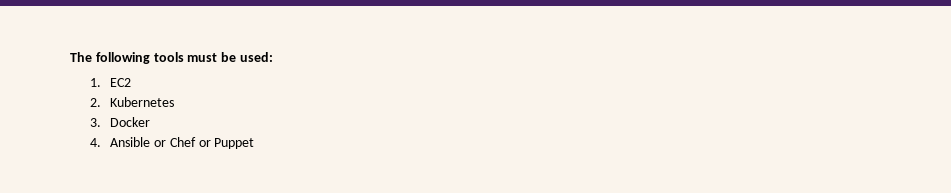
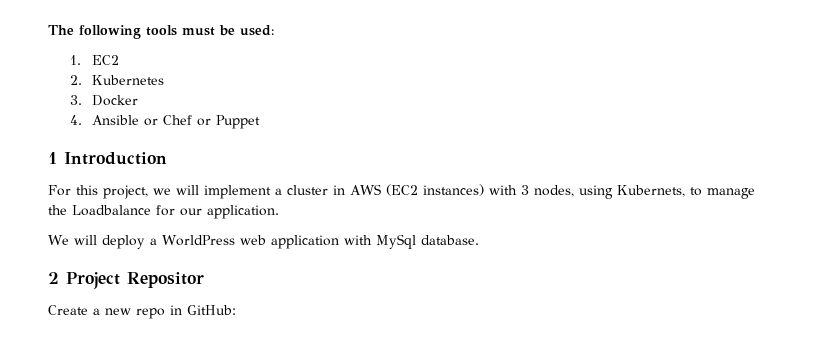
(255, 143) none -> [48,152,167,165] [48,184,755,199] [48,205,279,219] [48,234,479,249] [48,272,204,289] [48,305,236,319] // 1 Introduction // For this project, we will implement a cluster in AWS (EC2 instances) with 3 nodes, using Kubernets, to manage the Loadbalance for our application. // We will deploy a WorldPress web application with MySql database. // 2 Project Repositor // Create a new repo in GitHub:

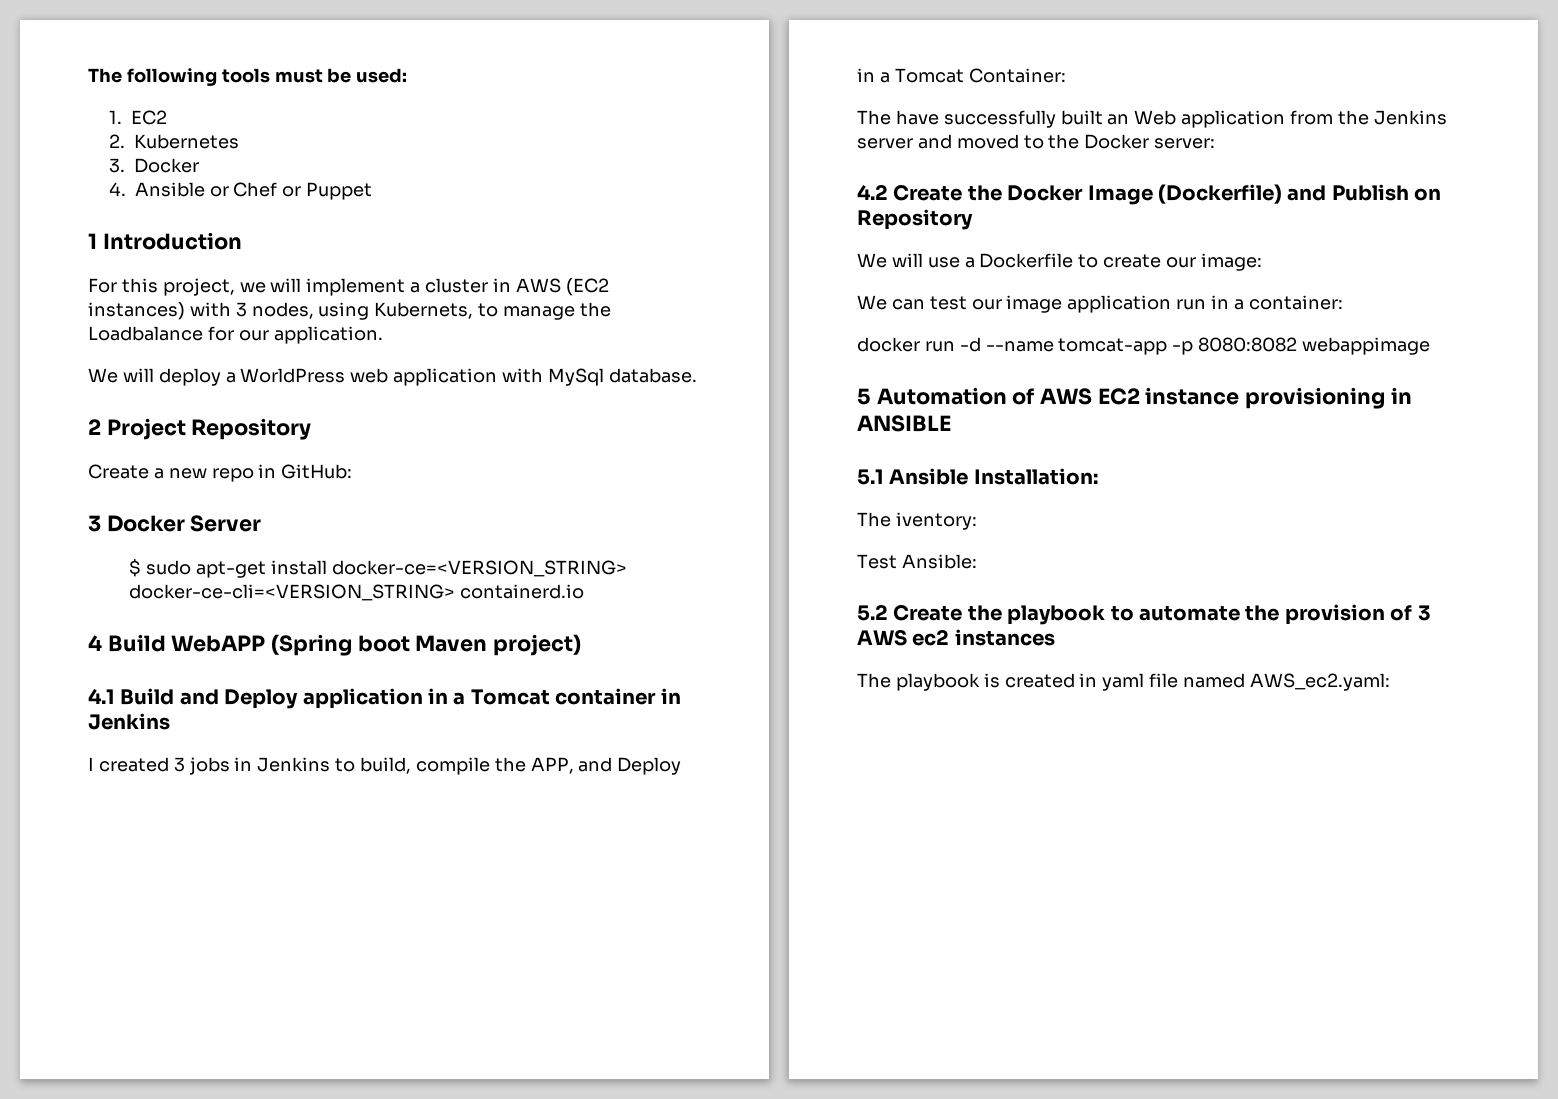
[127,272,204,288] Repositor -> [191,418,312,440] Repository
(236, 310) none -> [88,515,262,532] [129,559,627,578] [129,584,585,601] [88,634,582,656] [88,688,681,709] [88,713,170,730] [88,757,682,775] [857,68,1066,83] [857,110,1447,128] [857,134,1216,149] [857,184,1442,205] [857,209,973,230] [857,253,1262,271] [857,295,1343,313] [857,337,1431,355] [857,387,1412,409] [857,415,951,432] [857,468,1098,485] [857,512,977,530] [857,554,977,569] [857,604,1431,625] [857,629,1055,646] [857,673,1390,691] // 3 Docker Server // $ sudo apt-get install docker-ce=<VERSION_STRING> docker-ce-cli=<VERSION_STRING> containerd.io // 4 Build WebAPP (Spring boot Maven project) // 4.1 Build and Deploy application in a Tomcat container in Jenkins // I created 3 jobs in Jenkins to build, compile the APP, and Deploy in a Tomcat Container: // The have successfully built an Web application from the Jenkins server and moved to the Docker server: // 4.2 Create the Docker Image (Dockerfile) and Publish on Repository // We will use a Dockerfile to create our image: // We can test our image application run in a container: // docker run -d --name tomcat-app -p 8080:8082 webappimage // 5 Automation of AWS EC2 instance provisioning in ANSIBLE // 5.1 Ansible Installation: // The iventory: // Test Ansible: // 5.2 Create the playbook to automate the provision of 3 AWS ec2 instances // The playbook is created in yaml file named AWS_ec2.yaml:

